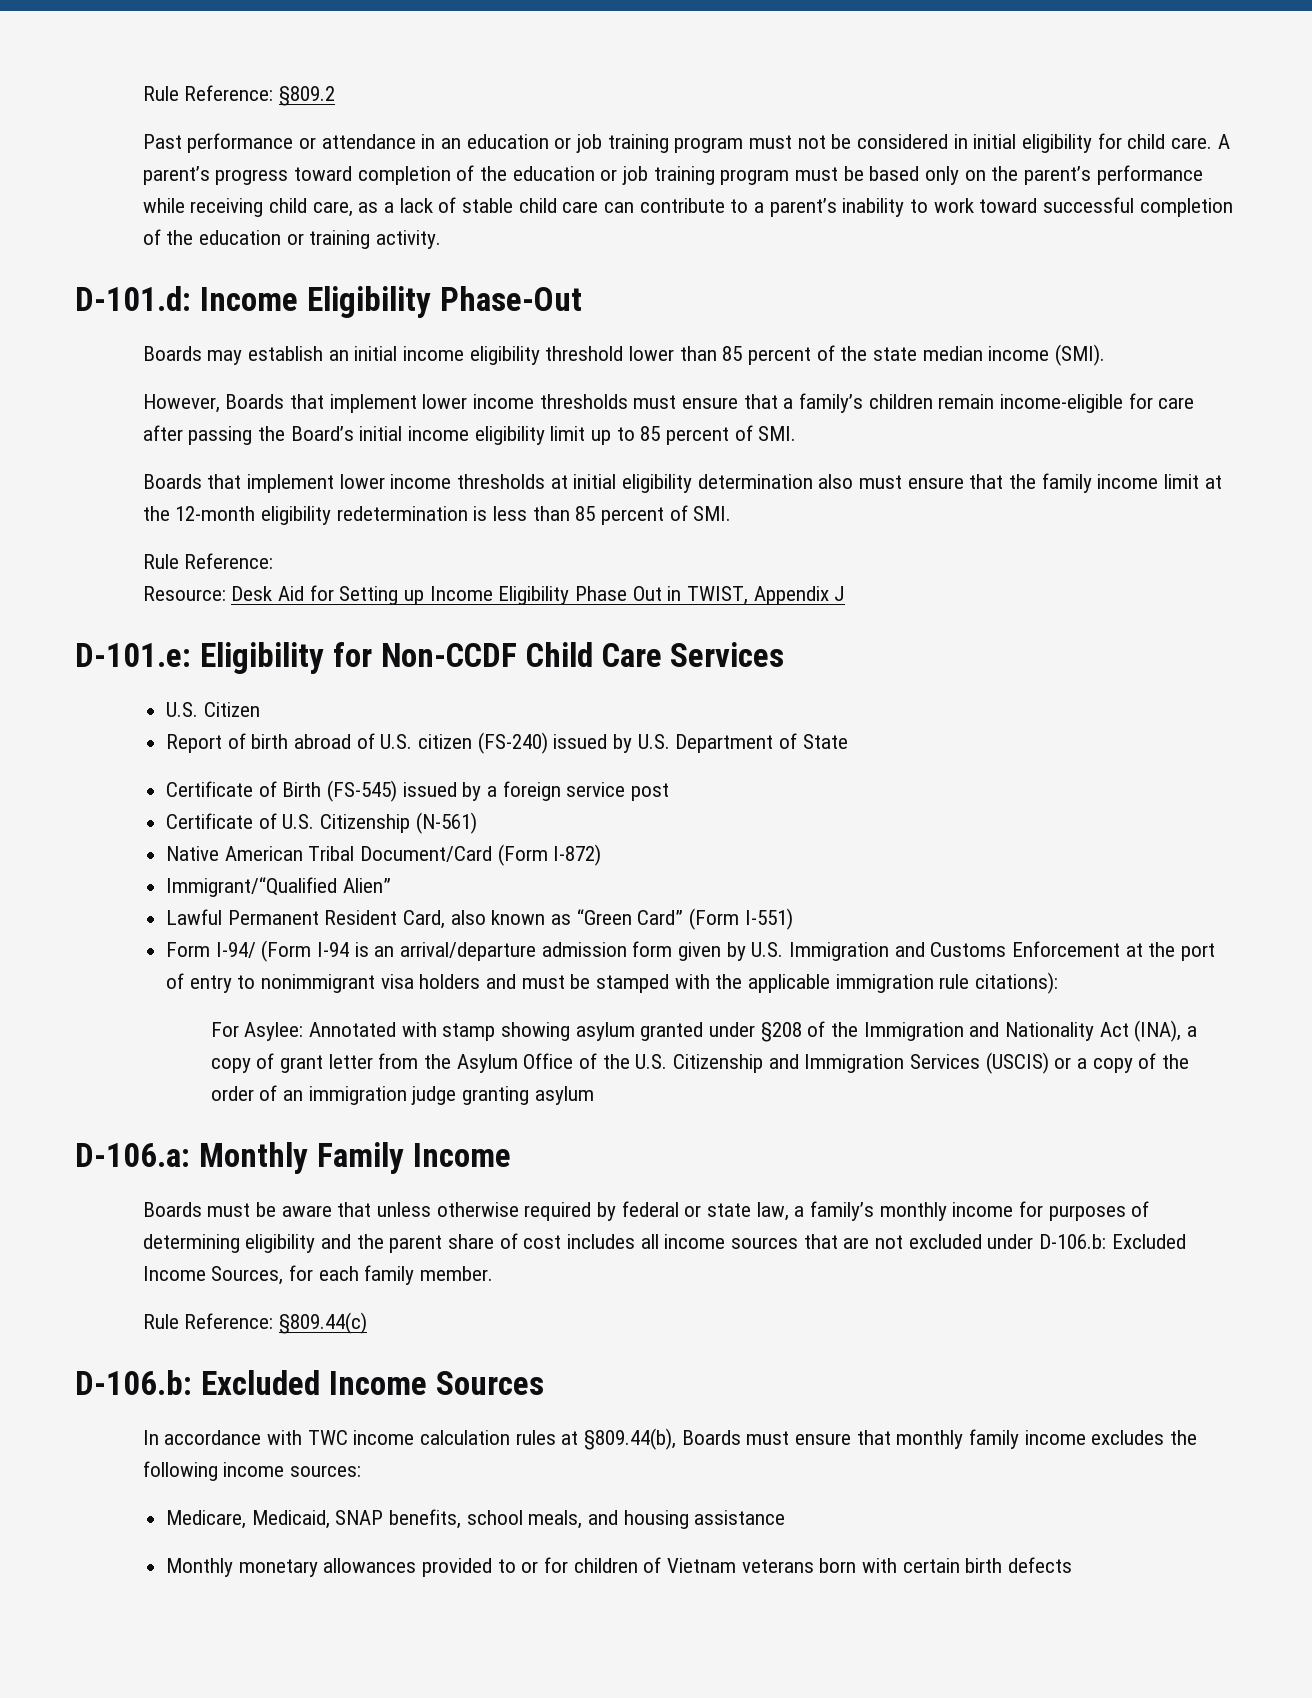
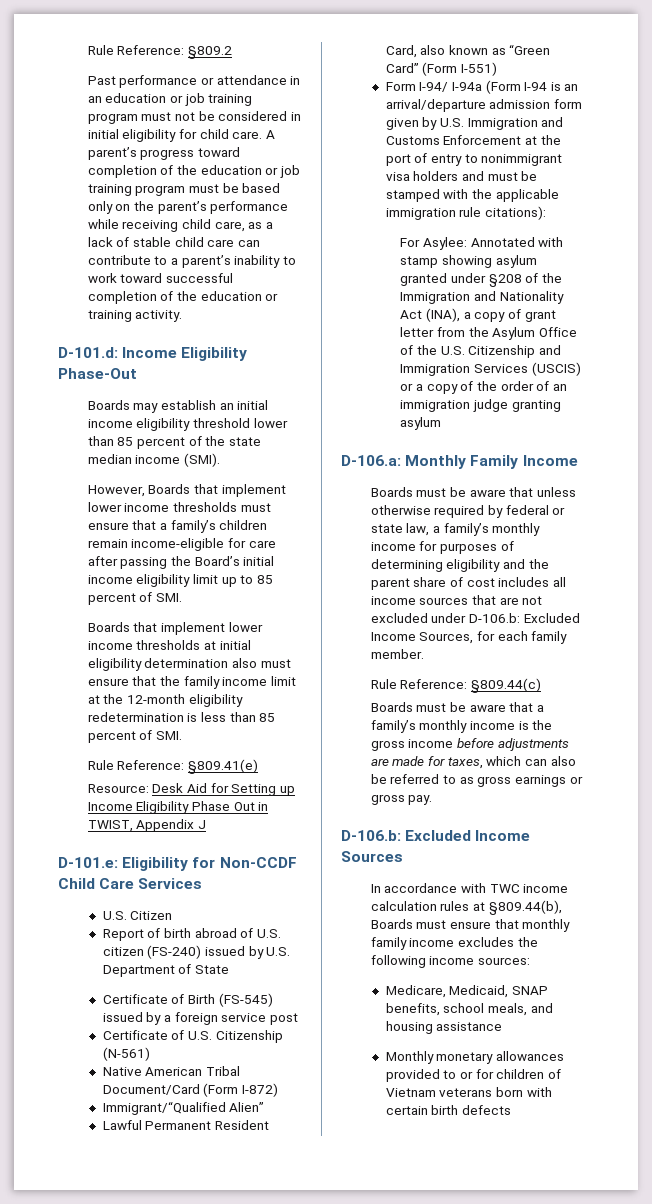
(274, 561) none -> [188,759,259,774] §809.41(e)
(256, 950) none -> [451,82,482,91] I-94a
(368, 1323) none -> [370,702,544,712] [370,720,553,733] [370,738,569,751] [370,756,576,769] [370,774,583,787] [370,794,433,805] // Boards must be aware that a family’s monthly income is the gross income before adjustments are made for taxes, which can also be referred to as gross earnings or gross pay.

